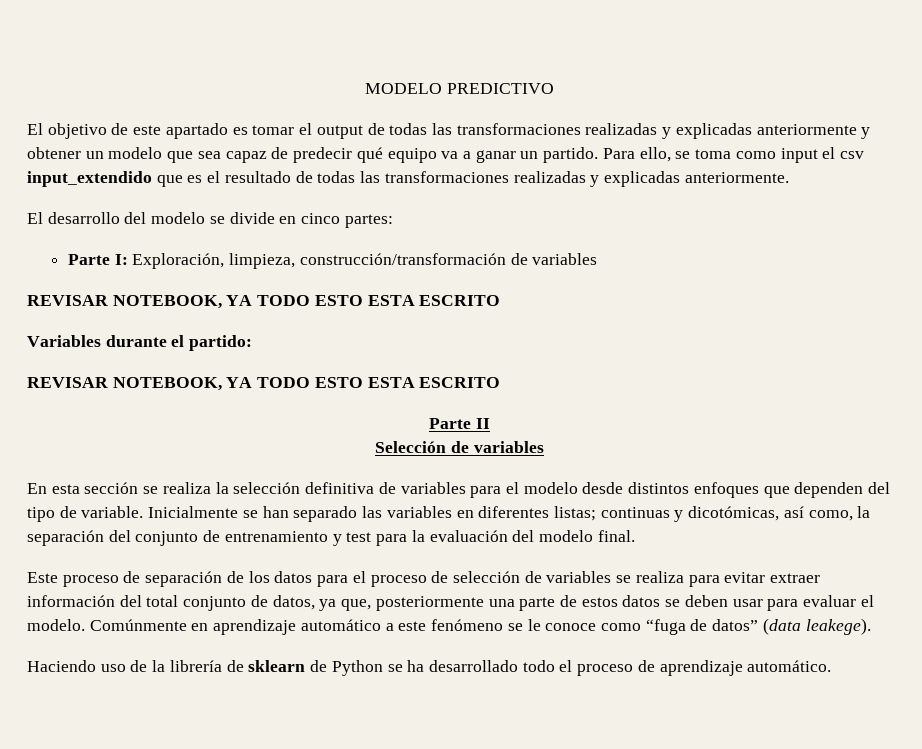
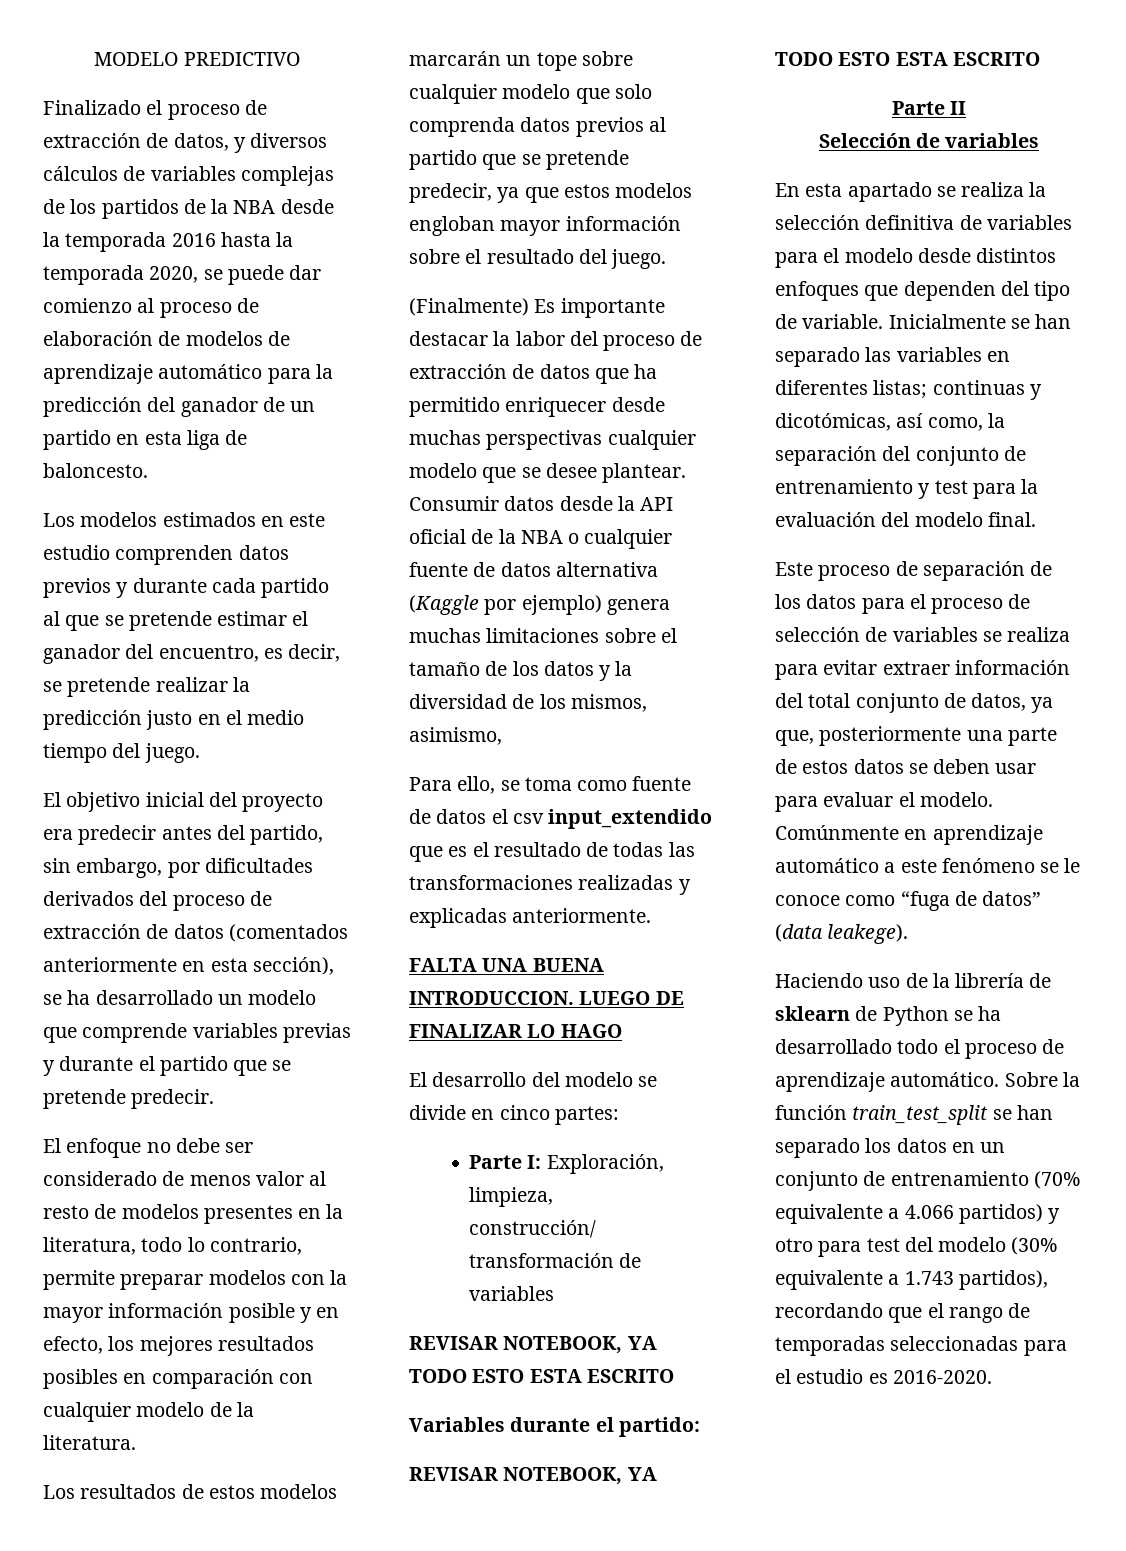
[27,123,871,139] [27,147,599,163] El objetivo de este apartado es tomar el output de todas las transformaciones realizadas y explicadas anteriormente y obtener un modelo que sea capaz de predecir qué equipo va a ganar un partido. -> [43,100,267,120] [43,133,328,153] [43,166,334,186] [43,199,334,219] [43,232,294,252] [43,265,322,285] [43,298,259,318] [43,331,290,346] [43,364,333,384] [43,397,316,417] [43,430,248,450] [43,463,148,478] [43,512,326,527] [43,545,289,565] [43,578,330,598] [43,611,309,631] [43,644,341,664] [43,677,250,697] [43,710,305,730] [43,743,200,763] [43,792,324,812] [43,825,324,845] [43,858,313,878] [43,891,272,911] [43,924,348,942] [43,957,334,975] [43,990,317,1005] [43,1023,351,1043] [43,1056,292,1076] [43,1089,215,1109] [43,1138,254,1158] [43,1171,327,1186] [43,1204,344,1224] [43,1237,302,1255] [43,1270,348,1290] [43,1303,340,1323] [43,1336,314,1356] [43,1369,313,1389] [43,1402,254,1422] [43,1435,136,1450] [43,1484,338,1499] [409,51,633,71] [409,84,652,104] [409,117,666,137] [409,150,629,170] [409,183,693,203] [409,216,681,236] [409,249,667,269] [409,298,665,318] [409,331,703,351] [409,364,658,384] [409,397,665,417] [409,430,696,450] [409,463,687,483] [409,496,674,511] [409,529,673,549] [409,562,658,577] [409,595,670,615] [409,628,677,643] [409,661,633,681] [409,694,647,712] [409,727,502,745] Finalizado el proceso de extracción de datos, y diversos cálculos de variables complejas de los partidos de la NBA desde la temporada 2016 hasta la temporada 2020, se puede dar comienzo al proceso de elaboración de modelos de aprendizaje automático para la predicción del ganador de un partido en esta liga de baloncesto. // Los modelos estimados en este estudio comprenden datos previos y durante cada partido al que se pretende estimar el ganador del encuentro, es decir, se pretende realizar la predicción justo en el medio tiempo del juego. // El objetivo inicial del proyecto era predecir antes del partido, sin embargo, por dificultades derivados del proceso de extracción de datos (comentados anteriormente en esta sección), se ha desarrollado un modelo que comprende variables previas y durante el partido que se pretende predecir. // El enfoque no debe ser considerado de menos valor al resto de modelos presentes en la literatura, todo lo contrario, permite preparar modelos con la mayor información posible y en efecto, los mejores resultados posibles en comparación con cualquier modelo de la literatura. // Los resultados de estos modelos marcarán un tope sobre cualquier modelo que solo comprenda datos previos al partido que se pretende predecir, ya que estos modelos engloban mayor información sobre el resultado del juego. // (Finalmente) Es importante destacar la labor del proceso de extracción de datos que ha permitido enriquecer desde muchas perspectivas cualquier modelo que se desee plantear. Consumir datos desde la API oficial de la NBA o cualquier fuente de datos alternativa (Kaggle por ejemplo) genera muchas limitaciones sobre el tamaño de los datos y la diversidad de los mismos, asimismo, //
[780,148,818,163] input -> [632,776,692,791] [409,809,487,824] fuente de datos
(789, 177) none -> [409,958,604,972] [409,991,684,1005] [409,1024,622,1038] // FALTA UNA BUENA INTRODUCCION. LUEGO DE FINALIZAR LO HAGO
[84,482,139,494] sección -> [847,182,932,202] apartado
(832, 666) none -> [1004,1072,1080,1087] [775,1105,1053,1125] [775,1138,1006,1158] [775,1171,1080,1191] [775,1204,1061,1224] [775,1237,1058,1257] [775,1270,1048,1290] [775,1303,1031,1323] [775,1336,1067,1356] [775,1369,992,1384] Sobre la función train_test_split se han separado los datos en un conjunto de entrenamiento (70% equivalente a 4.066 partidos) y otro para test del modelo (30% equivalente a 1.743 partidos), recordando que el rango de temporadas seleccionadas para el estudio es 2016-2020.

